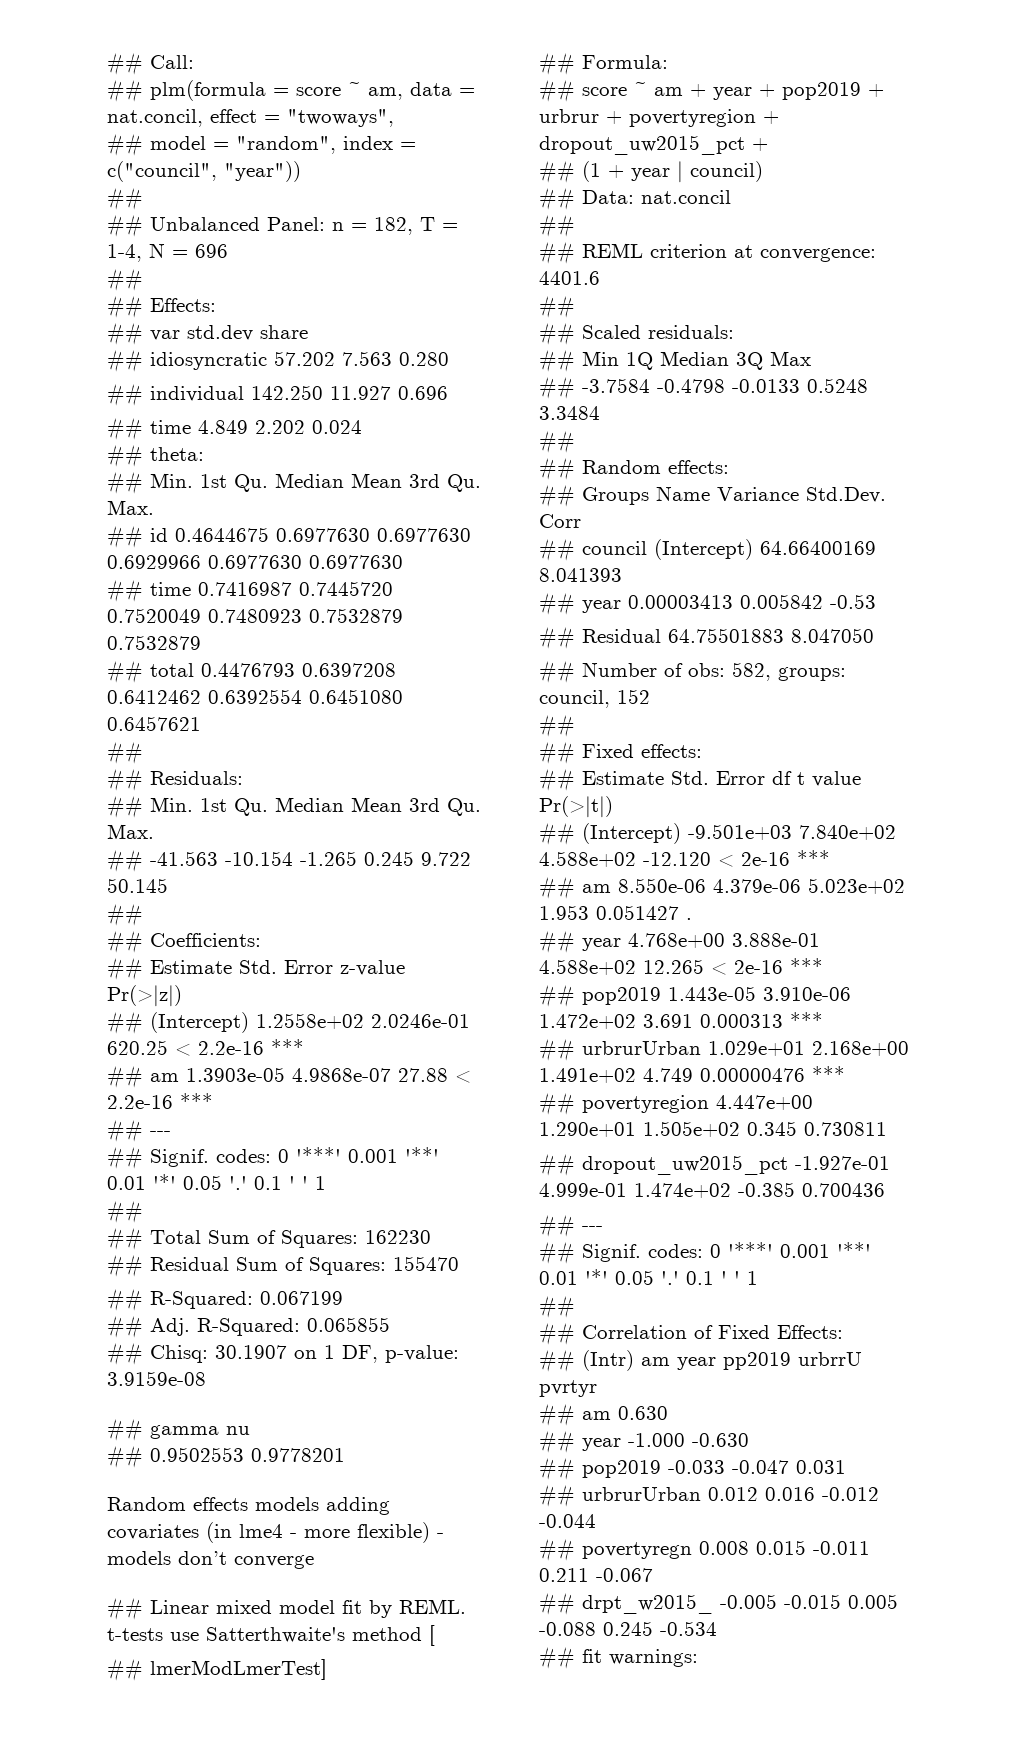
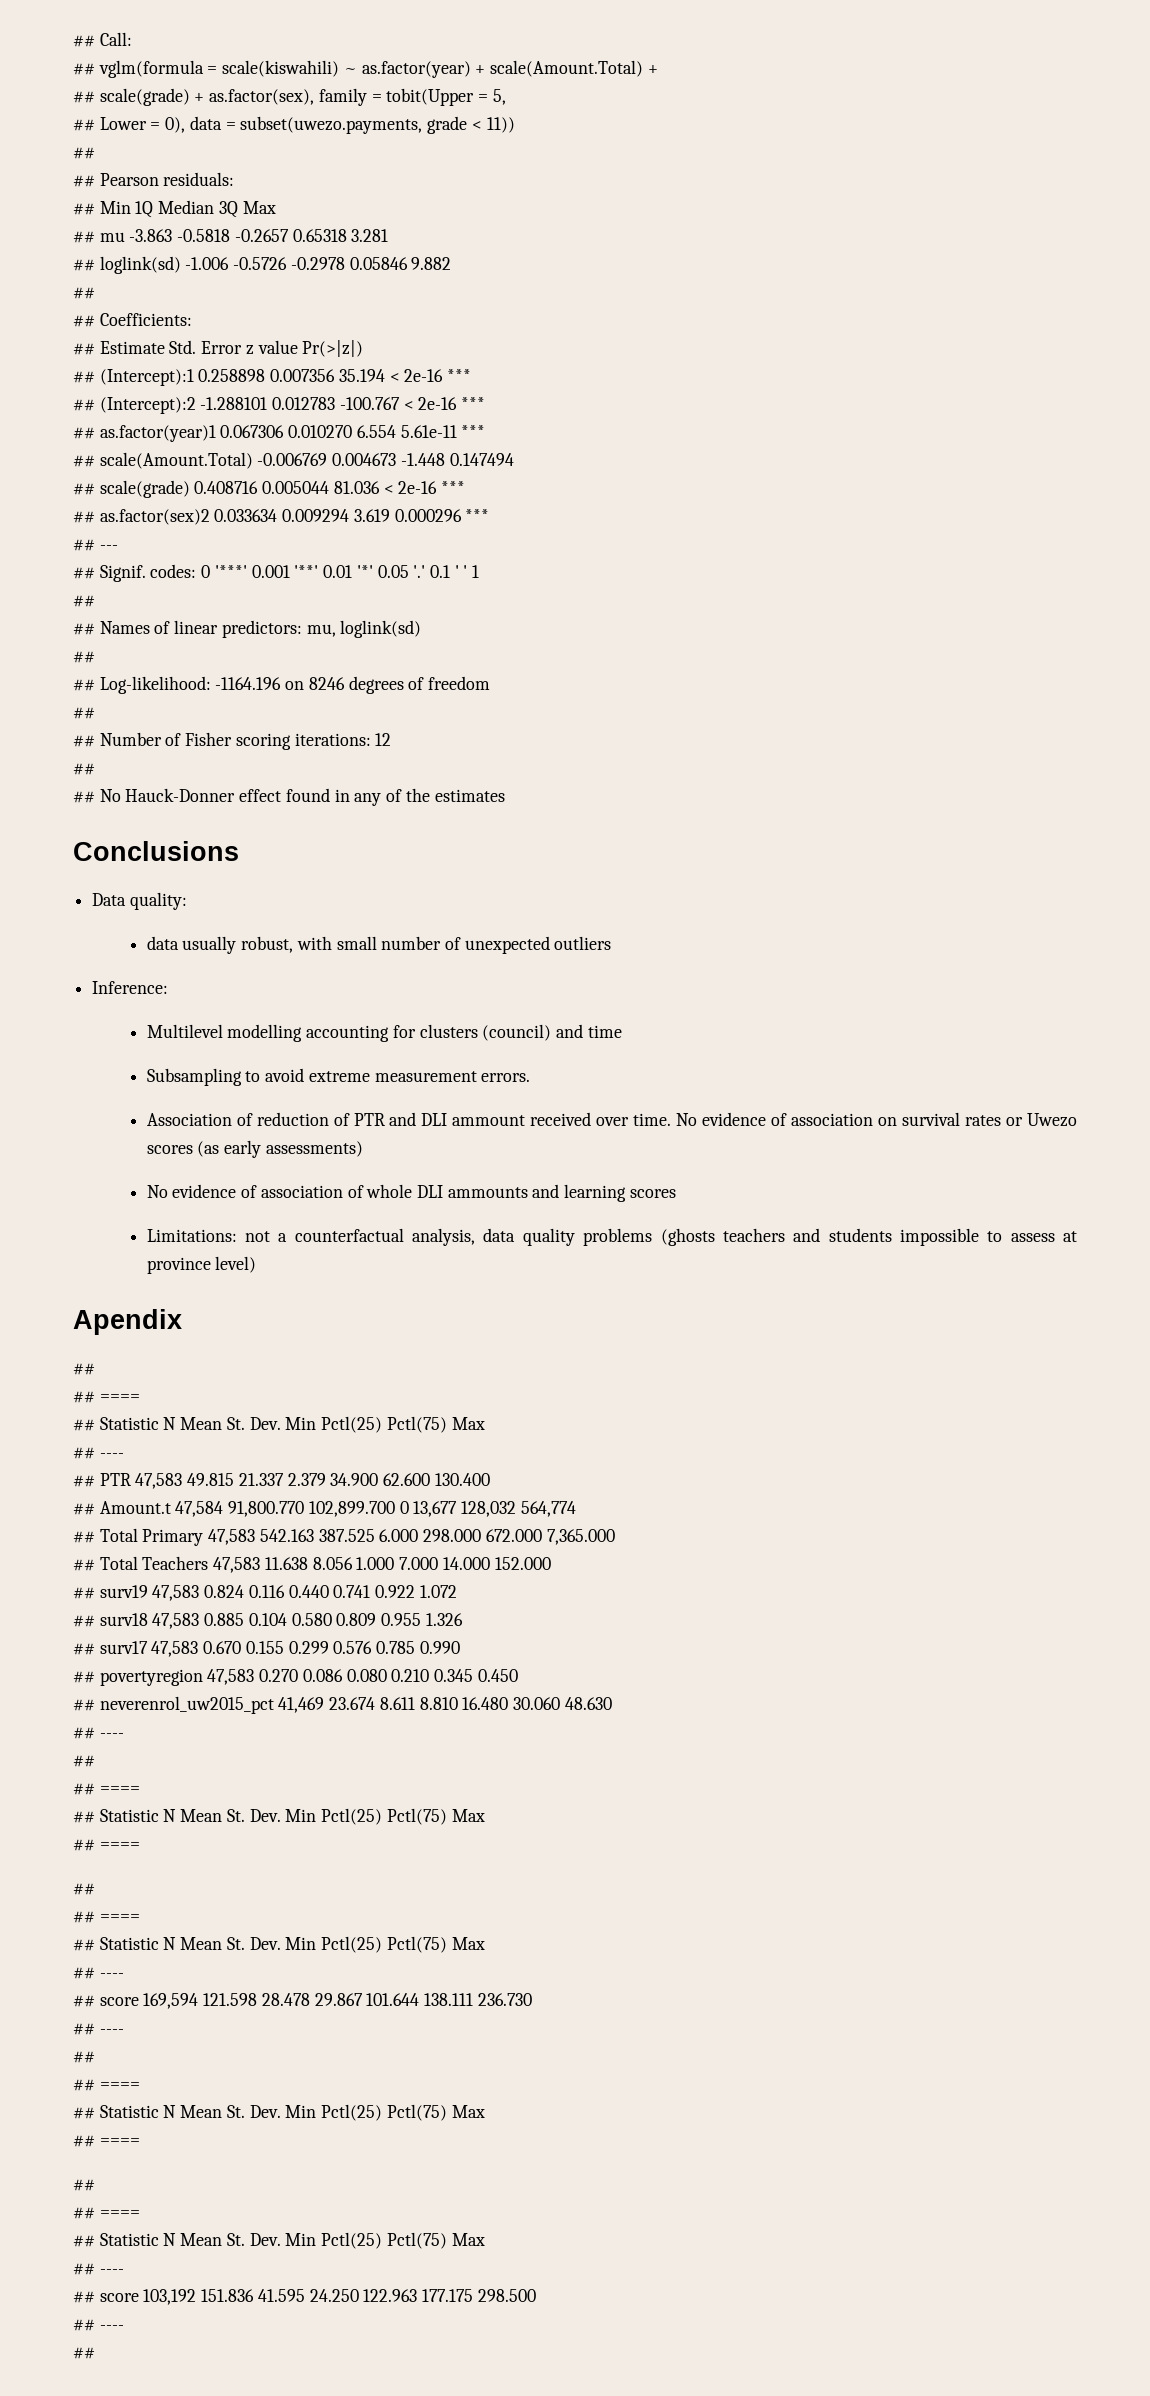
[150,80,475,101] [107,109,394,127] [107,133,416,156] [107,161,301,182] [107,187,143,210] [107,214,458,237] [107,243,228,262] [107,268,143,291] [107,295,216,318] [107,322,308,345] [107,349,449,372] [107,383,448,406] [107,417,362,440] [107,444,204,467] [107,471,481,494] [107,500,154,515] [107,525,471,548] [107,555,403,569] [107,579,393,602] [107,608,403,623] [107,635,201,650] [107,660,396,683] [107,689,403,704] [107,716,201,731] [107,741,143,764] [107,768,243,791] [107,795,481,818] [107,824,154,839] [107,849,471,872] [107,878,168,893] plm(formula = score ~ am, data = nat.concil, effect = "twoways", // ## model = "random", index = c("council", "year")) // ## // ## Unbalanced Panel: n = 182, T = 1-4, N = 696 // ## // ## Effects: // ## var std.dev share // ## idiosyncratic 57.202 7.563 0.280 // ## individual 142.250 11.927 0.696 // ## time 4.849 2.202 0.024 // ## theta: // ## Min. 1st Qu. Median Mean 3rd Qu. Max. // ## id 0.4644675 0.6977630 0.6977630 0.6929966 0.6977630 0.6977630 // ## time 0.7416987 0.7445720 0.7520049 0.7480923 0.7532879 0.7532879 // ## total 0.4476793 0.6397208 0.6412462 0.6392554 0.6451080 0.6457621 // ## // ## Residuals: // ## Min. 1st Qu. Median Mean 3rd Qu. Max. // ## -41.563 -10.154 -1.265 0.245 9.722 50.145 -> [98,60,658,78] [73,88,506,106] [73,116,515,134] [73,147,95,159] [73,172,235,187] [73,200,276,218] [73,229,389,243] [73,256,452,274] vglm(formula = scale(kiswahili) ~ as.factor(year) + scale(Amount.Total) + // ## scale(grade) + as.factor(sex), family = tobit(Upper = 5, // ## Lower = 0), data = subset(uwezo.payments, grade < 11)) // ## // ## Pearson residuals: // ## Min 1Q Median 3Q Max // ## mu -3.863 -0.5818 -0.2657 0.65318 3.281 // ## loglink(sd) -1.006 -0.5726 -0.2978 0.05846 9.882
[340,960,405,976] z-value -> [245,340,298,355] z value
[150,1012,470,1033] [107,1039,304,1056] [107,1065,471,1088] [107,1095,173,1109] (Intercept) 1.2558e+02 2.0246e-01 620.25 < 2.2e-16 *** // ## am 1.3903e-05 4.9868e-07 27.88 < 2.2e-16 -> [99,369,472,386] [73,397,486,414] [73,425,486,442] [73,452,514,469] [73,480,466,498] [73,509,462,525] (Intercept):1 0.258898 0.007356 35.194 < 2e-16 *** // ## (Intercept):2 -1.288101 0.012783 -100.767 < 2e-16 *** // ## as.factor(year)1 0.067306 0.010270 6.554 5.61e-11 *** // ## scale(Amount.Total) -0.006769 0.004673 -1.448 0.147494 // ## scale(grade) 0.408716 0.005044 81.036 < 2e-16 *** // ## as.factor(sex)2 0.033634 0.009294 3.619 0.000296
[150,1230,431,1248] [107,1254,459,1277] [107,1288,343,1311] [107,1315,390,1338] [107,1342,459,1365] [107,1371,206,1386] [107,1418,250,1441] [107,1445,345,1468] [107,1497,390,1515] [107,1522,444,1543] [107,1551,314,1569] [107,1597,466,1620] [107,1625,435,1646] [107,1658,327,1681] [539,52,668,75] [539,79,884,102] [539,109,779,127] [539,135,768,155] [539,160,763,183] [539,187,731,210] [539,214,575,237] [539,241,876,264] [539,271,600,285] [539,295,575,318] [539,322,734,345] [539,349,811,372] [539,376,868,399] [539,406,600,420] [539,430,575,453] [539,457,729,480] [539,484,886,507] [539,514,581,528] [539,538,876,561] [539,568,622,582] [539,592,876,615] [539,626,874,649] [539,660,846,683] [539,689,650,708] [539,714,575,737] [539,741,702,764] [539,768,861,791] [539,796,613,818] [539,822,896,845] [539,850,830,867] [539,876,905,899] [539,905,692,920] [539,930,820,953] [539,958,823,975] [539,984,851,1007] [539,1012,823,1029] [539,1038,909,1061] [539,1066,845,1083] [539,1092,813,1115] [539,1121,887,1137] [539,1153,890,1176] [539,1182,885,1198] [539,1214,603,1237] [539,1241,871,1264] [539,1269,758,1285] [539,1295,575,1318] [539,1322,843,1345] [539,1349,862,1372] [539,1380,597,1397] [539,1403,668,1426] [539,1430,749,1453] [539,1457,846,1480] [539,1484,879,1507] [539,1514,596,1528] [539,1538,870,1561] [539,1568,653,1582] [539,1592,898,1615] [539,1621,717,1636] [539,1646,698,1669] Total Sum of Squares: 162230 // ## Residual Sum of Squares: 155470 // ## R-Squared: 0.067199 // ## Adj. R-Squared: 0.065855 // ## Chisq: 30.1907 on 1 DF, p-value: 3.9159e-08 // ## gamma nu // ## 0.9502553 0.9778201 // Random effects models adding covariates (in lme4 - more flexible) - models don’t converge // ## Linear mixed model fit by REML. t-tests use Satterthwaite's method [ // ## lmerModLmerTest] // ## Formula: // ## score ~ am + year + pop2019 + urbrur + povertyregion + dropout_uw2015_pct + // ## (1 + year | council) // ## Data: nat.concil // ## // ## REML criterion at convergence: 4401.6 // ## // ## Scaled residuals: // ## Min 1Q Median 3Q Max // ## -3.7584 -0.4798 -0.0133 0.5248 3.3484 // ## // ## Random effects: // ## Groups Name Variance Std.Dev. Corr // ## council (Intercept) 64.66400169 8.041393 // ## year 0.00003413 0.005842 -0.53 // ## Residual 64.75501883 8.047050 // ## Number of obs: 582, groups: council, 152 // ## // ## Fixed effects: // ## Estimate Std. Error df t value Pr(>|t|) // ## (Intercept) -9.501e+03 7.840e+02 4.588e+02 -12.120 < 2e-16 *** // ## am 8.550e-06 4.379e-06 5.023e+02 1.953 0.051427 . // ## year 4.768e+00 3.888e-01 4.588e+02 12.265 < 2e-16 *** // ## pop2019 1.443e-05 3.910e-06 1.472e+02 3.691 0.000313 *** // ## urbrurUrban 1.029e+01 2.168e+00 1.491e+02 4.749 0.00000476 *** // ## povertyregion 4.447e+00 1.290e+01 1.505e+02 0.345 0.730811 // ## dropout_uw2015_pct -1.927e-01 4.999e-01 1.474e+02 -0.385 0.700436 // ## --- // ## Signif. codes: 0 '***' 0.001 '**' 0.01 '*' 0.05 '.' 0.1 ' ' 1 // ## // ## Correlation of Fixed Effects: // ## (Intr) am year pp2019 urbrrU pvrtyr // ## am 0.630 // ## year -1.000 -0.630 // ## pop2019 -0.033 -0.047 0.031 // ## urbrurUrban 0.012 0.016 -0.012 -0.044 // ## povertyregn 0.008 0.015 -0.011 0.211 -0.067 // ## drpt_w2015_ -0.005 -0.015 0.005 -0.088 0.245 -0.534 // ## fit warnings: -> [99,620,422,638] [73,651,95,663] [73,676,491,694] [73,707,95,719] [73,732,392,750] [73,763,95,775] [73,788,505,806] [73,841,239,861] [92,892,187,910] [146,936,612,954] [92,981,169,994] [146,1024,622,1042] [146,1068,531,1086] [146,1112,1077,1127] [146,1140,363,1158] [146,1184,676,1202] [146,1228,1077,1246] [146,1256,257,1274] [73,1309,182,1335] [73,1363,95,1375] [73,1391,140,1403] [73,1416,485,1433] [73,1447,124,1459] [73,1473,490,1489] [73,1501,576,1517] [73,1528,615,1546] [73,1556,551,1573] [73,1585,457,1601] [73,1613,463,1629] [73,1641,460,1657] [73,1669,518,1686] [73,1696,612,1714] [73,1727,124,1739] [73,1755,95,1767] [73,1783,140,1795] [73,1808,485,1825] [73,1839,140,1851] [73,1883,95,1895] [73,1911,140,1923] [73,1936,485,1953] [73,1967,124,1979] [73,1993,532,2009] [73,2023,124,2035] [73,2051,95,2063] [73,2079,140,2091] [73,2104,485,2121] [73,2135,140,2147] [73,2179,95,2191] [73,2207,140,2219] [73,2232,485,2249] [73,2263,124,2275] [73,2289,536,2305] [73,2319,124,2331] [73,2347,95,2359] Names of linear predictors: mu, loglink(sd) // ## // ## Log-likelihood: -1164.196 on 8246 degrees of freedom // ## // ## Number of Fisher scoring iterations: 12 // ## // ## No Hauck-Donner effect found in any of the estimates // Conclusions // Data quality: // data usually robust, with small number of unexpected outliers // Inference: // Multilevel modelling accounting for clusters (council) and time // Subsampling to avoid extreme measurement errors. // Association of reduction of PTR and DLI ammount received over time. No evidence of association on survival rates or Uwezo scores (as early assessments) // No evidence of association of whole DLI ammounts and learning scores // Limitations: not a counterfactual analysis, data quality problems (ghosts teachers and students impossible to assess at province level) // Apendix // ## // ## ==== // ## Statistic N Mean St. Dev. Min Pctl(25) Pctl(75) Max // ## ---- // ## PTR 47,583 49.815 21.337 2.379 34.900 62.600 130.400 // ## Amount.t 47,584 91,800.770 102,899.700 0 13,677 128,032 564,774 // ## Total Primary 47,583 542.163 387.525 6.000 298.000 672.000 7,365.000 // ## Total Teachers 47,583 11.638 8.056 1.000 7.000 14.000 152.000 // ## surv19 47,583 0.824 0.116 0.440 0.741 0.922 1.072 // ## surv18 47,583 0.885 0.104 0.580 0.809 0.955 1.326 // ## surv17 47,583 0.670 0.155 0.299 0.576 0.785 0.990 // ## povertyregion 47,583 0.270 0.086 0.080 0.210 0.345 0.450 // ## neverenrol_uw2015_pct 41,469 23.674 8.611 8.810 16.480 30.060 48.630 // ## ---- // ## // ## ==== // ## Statistic N Mean St. Dev. Min Pctl(25) Pctl(75) Max // ## ==== // ## // ## ==== // ## Statistic N Mean St. Dev. Min Pctl(25) Pctl(75) Max // ## ---- // ## score 169,594 121.598 28.478 29.867 101.644 138.111 236.730 // ## ---- // ## // ## ==== // ## Statistic N Mean St. Dev. Min Pctl(25) Pctl(75) Max // ## ==== // ## // ## ==== // ## Statistic N Mean St. Dev. Min Pctl(25) Pctl(75) Max // ## ---- // ## score 103,192 151.836 41.595 24.250 122.963 177.175 298.500 // ## ---- // ##

